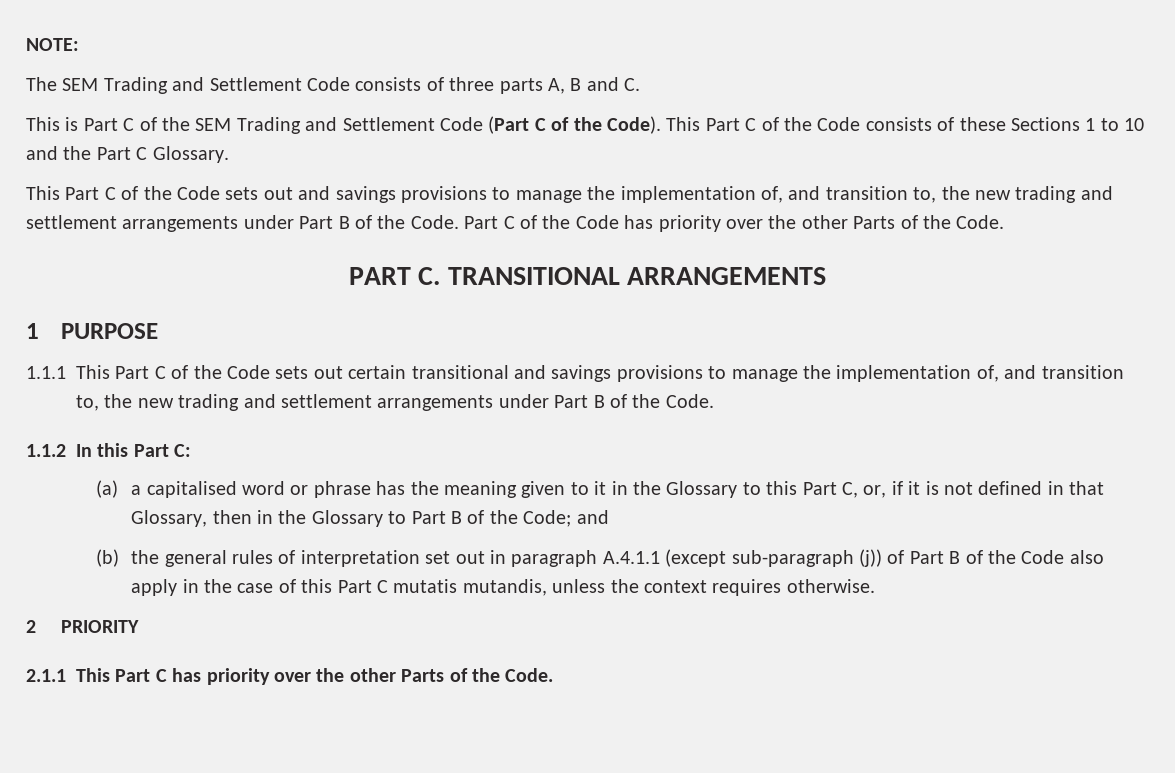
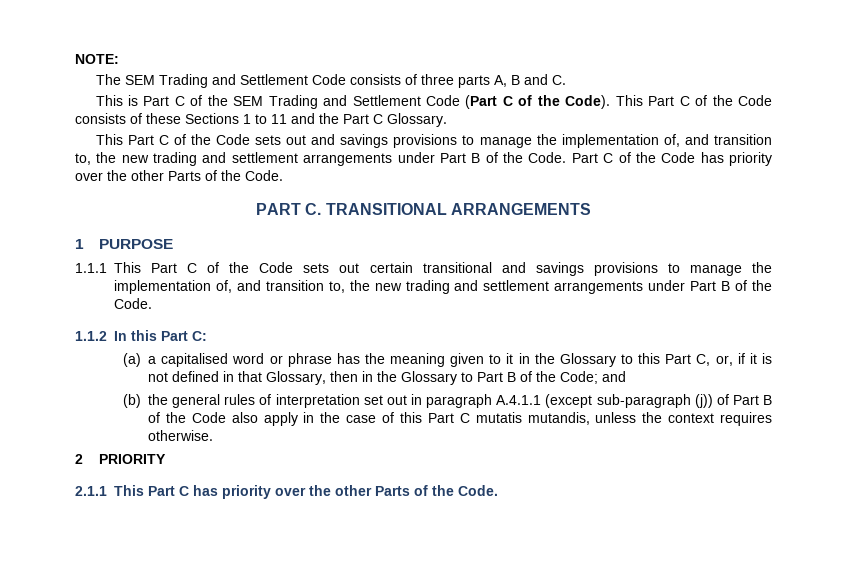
[1124,118,1145,131] 10 -> [271,114,287,124] 11

